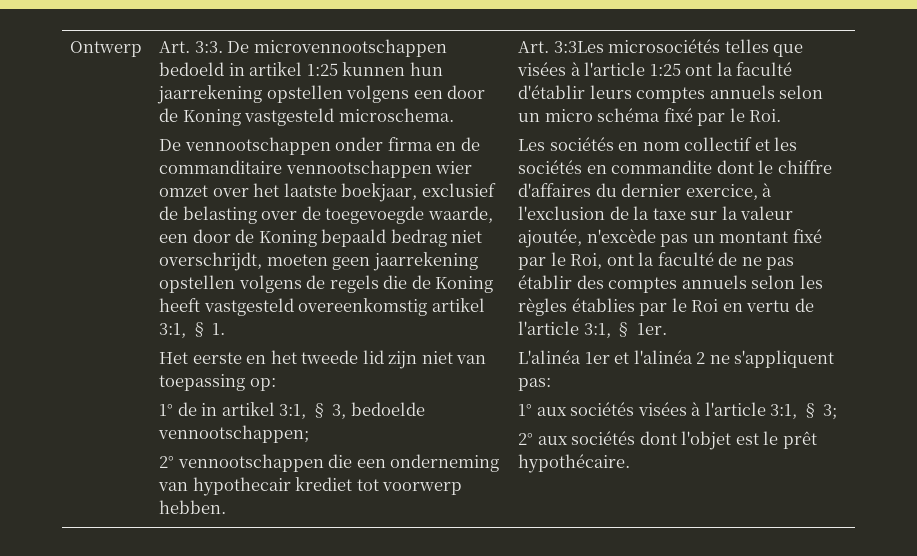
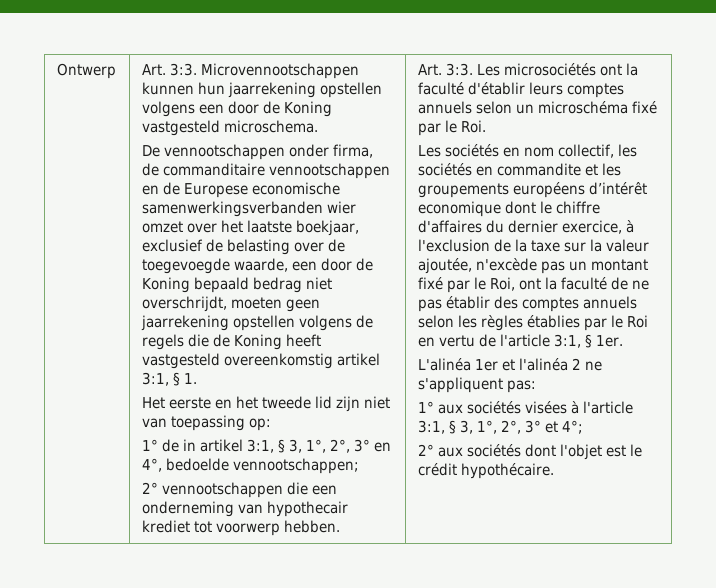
[227,39,447,57] [159,62,338,76] De microvennootschappen bedoeld in artikel 1:25 -> [200,63,359,79] Microvennootschappen
[387,137,457,151] firma en -> [332,144,373,158] firma,
(432, 169) none -> [141,182,340,198] [141,201,323,217] en de Europese economische samenwerkingsverbanden
(347, 411) none -> [305,439,392,453] [141,458,162,472] 1°, 2°, 3° en 4°,
[553,39,804,57] [517,62,681,76] 3:3Les microsociétés telles que visées à l'article 1:25 -> [445,63,596,76] 3:3. Les microsociétés
[544,108,661,122] micro schéma -> [537,101,628,114] microschéma
[684,137,770,151] collectif et -> [557,144,614,158] collectif,
(713, 167) none -> [584,163,621,176] [417,182,647,198] [417,201,501,217] et les groupements européens d’intérêt economique
[822,404,837,420] 3; -> [459,420,583,434] 3, 1°, 2°, 3° et 4°;
[782,431,817,449] prêt -> [417,463,457,476] crédit

